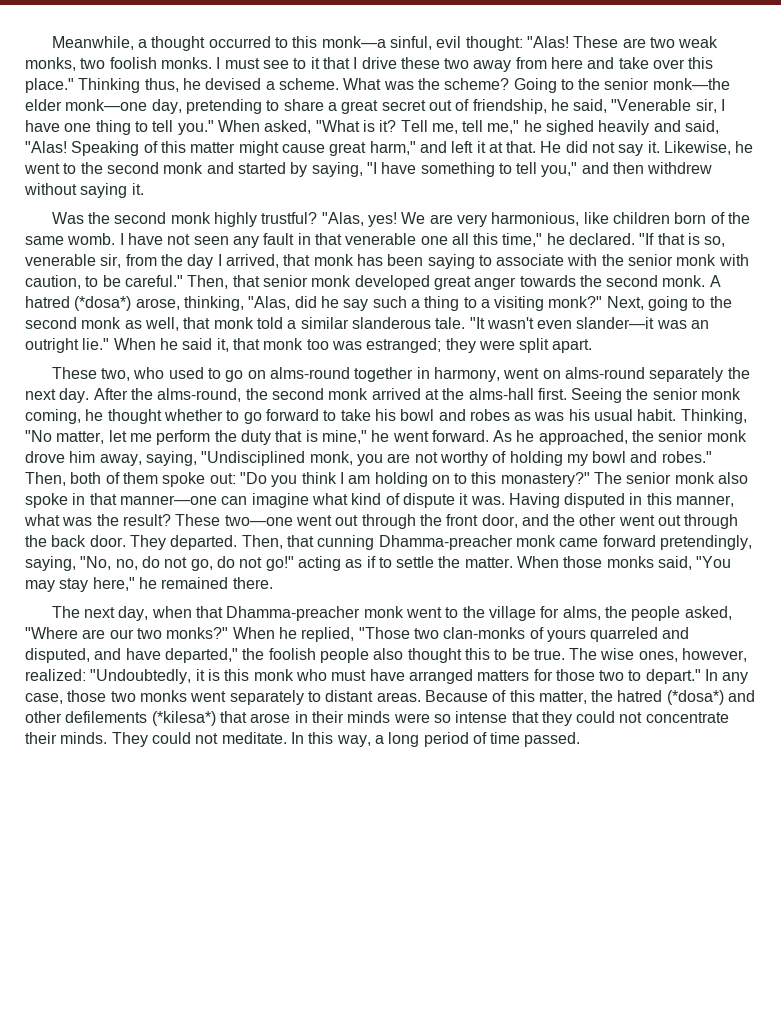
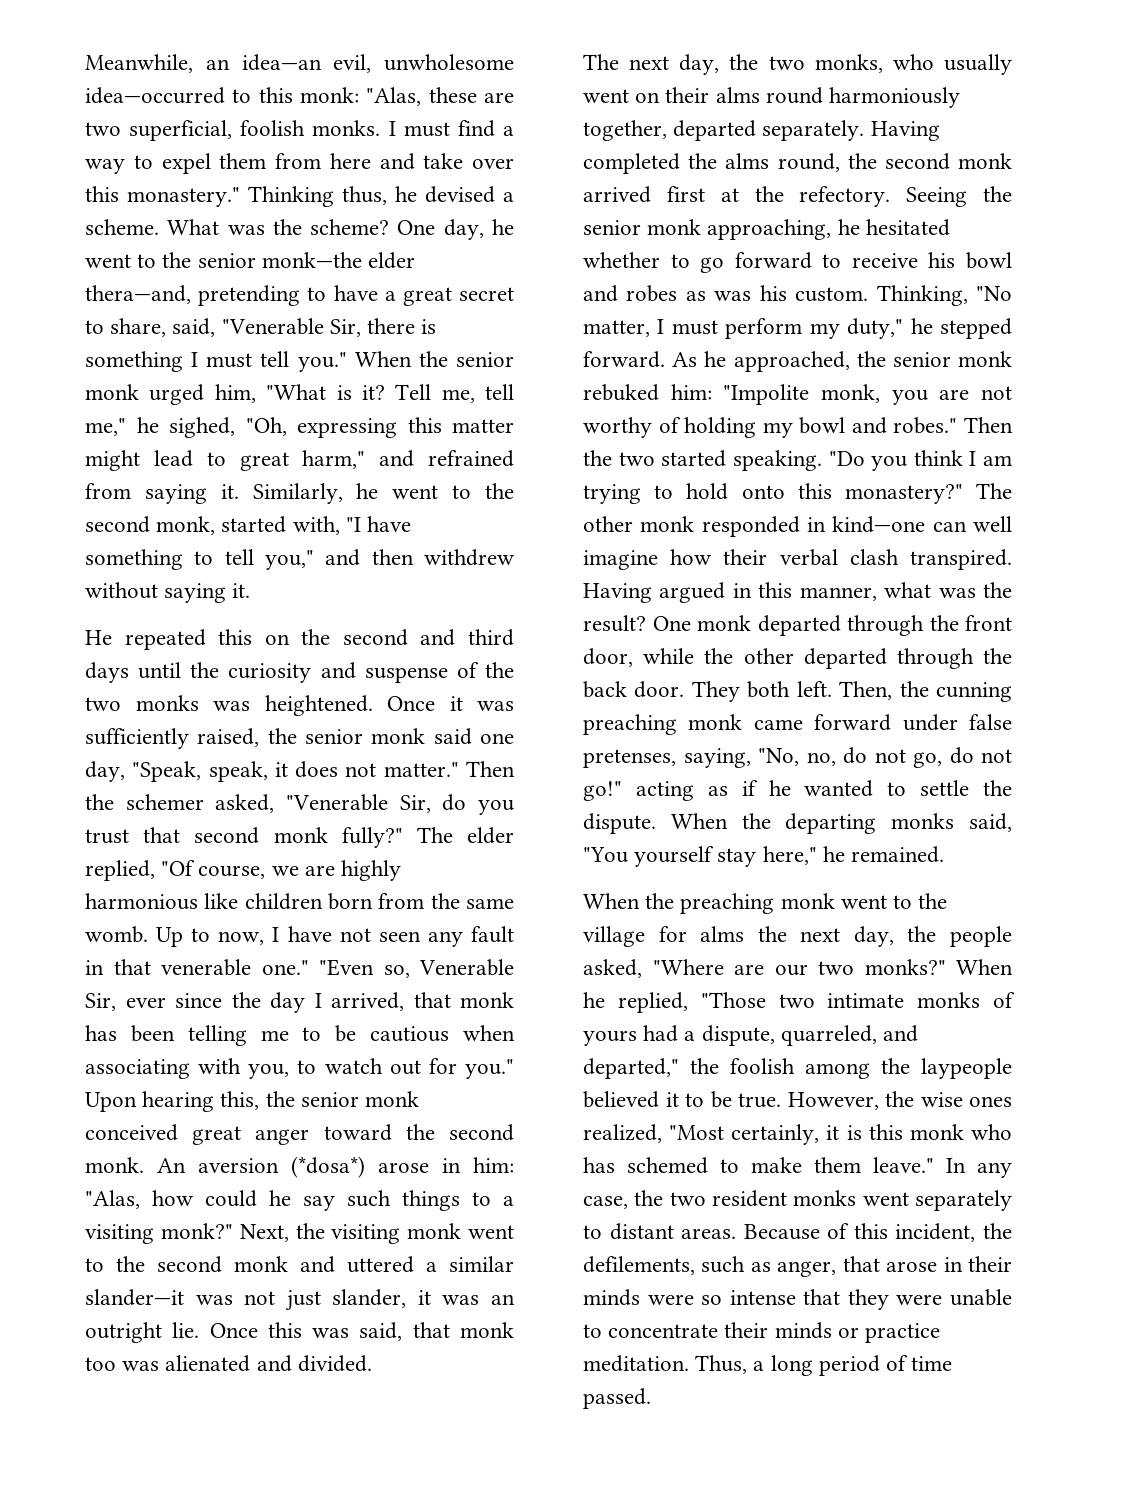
[138,36,719,51] [25,57,512,72] a thought occurred to this monk—a sinful, evil thought: "Alas! These are two weak monks, two foolish monks. I must see to it that I drive these two away -> [205,54,514,73] [85,87,514,106] [85,120,515,141] [85,153,267,174] an idea—an evil, unwholesome idea—occurred to this monk: "Alas, these are two superficial, foolish monks. I must find a way to expel them
[25,78,74,93] place." -> [127,187,240,207] monastery."
[513,78,557,93] Going -> [397,219,514,240] [85,254,131,268] One day, he went
[65,99,182,114] monk—one day, -> [85,285,191,304] thera—and,
[283,99,324,111] share -> [333,285,378,301] have
[428,99,726,114] [25,120,312,135] out of friendship, he said, "Venerable sir, I have one thing to tell you." When asked, -> [85,318,437,337] [85,351,514,372] [85,384,256,405] to share, said, "Venerable Sir, there is something I must tell you." When the senior monk urged him,
[546,120,720,135] [25,141,158,156] sighed heavily and said, "Alas! Speaking of -> [169,417,397,438] sighed, "Oh, expressing
[281,144,325,153] cause -> [153,450,226,467] lead to
[451,141,732,156] left it at that. He did not say it. Likewise, -> [428,450,514,467] [85,483,343,504] refrained from saying it. Similarly,
[163,162,363,177] monk and started by saying, -> [156,516,340,535] monk, started with,
[51,212,580,227] Was the second monk highly trustful? "Alas, yes! We are very harmonious, -> [85,629,514,650] [85,662,514,683] [85,695,514,716] [85,728,514,749] [85,761,515,782] [85,794,514,815] [85,827,514,848] [85,860,402,881] [85,893,198,910] He repeated this on the second and third days until the curiosity and suspense of the two monks was heightened. Once it was sufficiently raised, the senior monk said one day, "Speak, speak, it does not matter." Then the schemer asked, "Venerable Sir, do you trust that second monk fully?" The elder replied, "Of course, we are highly harmonious
[710,212,725,224] of -> [378,893,425,909] from
(116, 239) none -> [156,927,265,947] Up to now,
[420,233,726,247] [25,254,157,268] one all this time," he declared. "If that is so, venerable sir, from -> [261,959,514,978] [85,993,222,1011] one." "Even so, Venerable Sir, ever since
[427,254,749,269] [25,275,430,290] saying to associate with the senior monk with caution, to be careful." Then, that senior monk developed -> [187,1025,515,1046] [85,1058,514,1079] [85,1091,420,1112] [85,1124,178,1141] telling me to be cautious when associating with you, to watch out for you." Upon hearing this, the senior monk conceived
[519,275,576,287] towards -> [323,1124,392,1141] toward
[709,275,721,287] [25,296,317,311] A hatred (*dosa*) arose, thinking, "Alas, did -> [157,1156,514,1178] [85,1190,257,1209] An aversion (*dosa*) arose in him: "Alas, how could
[410,296,460,311] a thing -> [402,1190,460,1211] things
[648,296,732,311] [25,317,710,331] [25,338,593,353] [51,367,750,382] [25,388,242,403] going to the second monk as well, that monk told a similar slanderous tale. "It wasn't even slander—it was an outright lie." When he said it, that monk too was estranged; they were split apart. // These two, who used to go on alms-round together in harmony, went on alms-round separately the next day. After the alms-round, -> [295,1223,514,1244] [85,1256,514,1273] [85,1289,515,1311] [85,1322,514,1343] [85,1355,372,1372] [583,54,1012,75] [583,87,961,108] [583,120,940,141] [583,153,840,174] the visiting monk went to the second monk and uttered a similar slander—it was not just slander, it was an outright lie. Once this was said, that monk too was alienated and divided. // The next day, the two monks, who usually went on their alms round harmoniously together, departed separately. Having completed the alms round,
(421, 394) none -> [666,186,705,202] first
[468,388,567,400] alms-hall first. -> [799,186,891,207] refectory.
[25,409,162,424] coming, he thought -> [707,219,950,240] approaching, he hesitated
[340,409,371,421] take -> [851,253,918,268] receive
[594,409,677,421] usual habit. -> [795,287,869,302] custom.
[108,430,429,445] let me perform the duty that is mine," he went -> [657,318,1012,339] I must perform my duty," he stepped
[25,451,306,466] drove him away, saying, "Undisciplined -> [583,384,810,405] rebuked him: "Impolite
[25,472,236,487] Then, both of them spoke out: -> [963,417,1013,433] [583,450,822,471] Then the two started speaking.
[374,472,749,487] [25,493,626,508] holding on to this monastery?" The senior monk also spoke in that manner—one can imagine what kind of dispute it was. Having disputed -> [583,483,1012,504] [583,516,1012,537] [583,549,1012,570] [583,582,726,603] trying to hold onto this monastery?" The other monk responded in kind—one can well imagine how their verbal clash transpired. Having argued
[175,514,359,526] These two—one went out -> [652,615,841,636] One monk departed
[521,514,549,526] and -> [643,648,695,664] while
[618,515,682,526] went out -> [803,648,887,669] departed
[170,535,752,550] departed. Then, that cunning Dhamma-preacher monk came forward pretendingly, -> [747,681,1012,702] [583,714,1012,735] [583,749,676,768] both left. Then, the cunning preaching monk came forward under false pretenses,
(376, 562) none -> [768,780,874,797] he wanted
[464,556,603,568] matter. When those -> [583,813,877,834] dispute. When the departing
[25,580,55,592] may -> [634,846,715,867] yourself
[161,577,273,589] [51,606,361,621] remained there. // The next day, when that Dhamma-preacher -> [851,846,945,863] [583,893,775,914] remained. // When the preaching
[562,606,601,620] alms, -> [700,926,894,947] alms the next day,
[443,627,690,642] [25,648,748,663] [25,669,192,684] clan-monks of yours quarreled and disputed, and have departed," the foolish people also thought this to be true. The wise ones, however, realized: "Undoubtedly, -> [827,992,1015,1008] [583,1025,919,1046] [583,1058,1012,1079] [583,1091,1012,1110] [583,1124,820,1145] intimate monks of yours had a dispute, quarreled, and departed," the foolish among the laypeople believed it to be true. However, the wise ones realized, "Most certainly,
[331,669,749,684] [25,690,136,704] must have arranged matters for those two to depart." In any case, those two -> [583,1157,1012,1178] [583,1190,787,1209] has schemed to make them leave." In any case, the two resident
[538,690,756,705] [25,711,216,726] matter, the hatred (*dosa*) and other defilements (*kilesa*) -> [895,1223,1012,1242] [583,1256,837,1277] incident, the defilements, such as anger,
[576,711,729,723] [25,732,371,747] could not concentrate their minds. They could not meditate. In this way, -> [896,1289,1012,1306] [583,1322,941,1343] [583,1355,748,1374] were unable to concentrate their minds or practice meditation. Thus,

